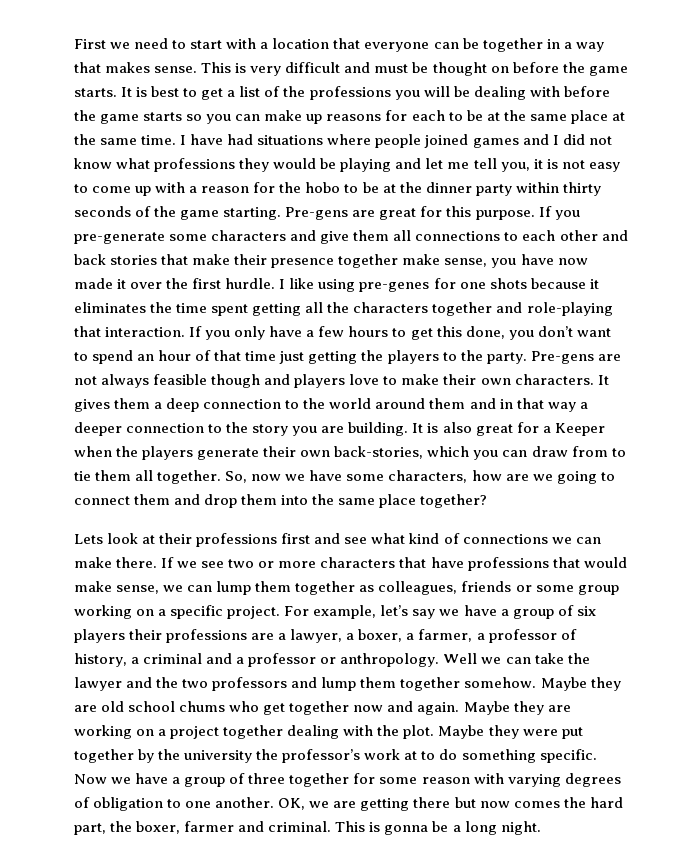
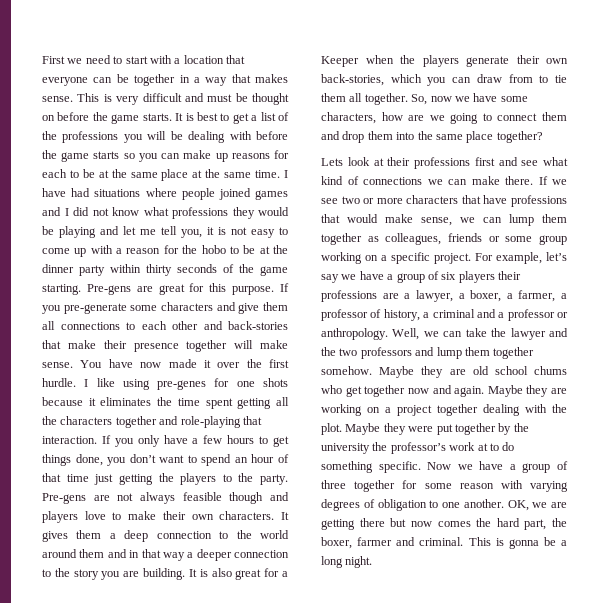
[74,254,158,265] back stories -> [228,321,288,330] back-stories
[402,254,517,268] make sense, you -> [234,340,288,349] [42,360,103,368] will make sense. You
[436,326,462,337] this -> [42,454,71,466] things
[443,653,478,664] Well -> [392,328,420,340] Well,

